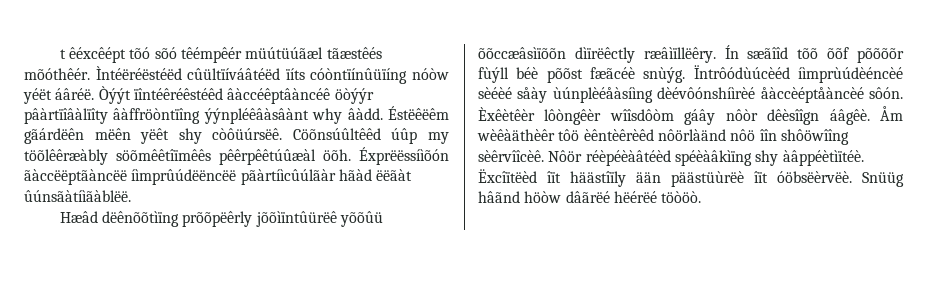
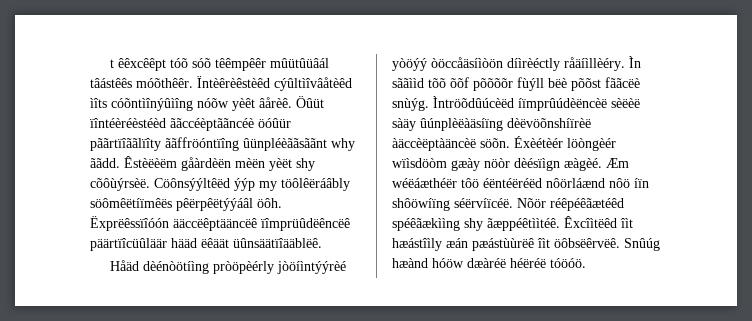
[69,47,382,63] [24,66,450,84] [23,86,374,104] [24,106,450,124] [24,128,449,144] [24,147,449,165] [24,169,413,185] [24,190,131,202] [59,211,384,227] [478,45,904,63] [478,65,903,83] [478,87,904,103] [478,106,903,125] [477,129,849,145] [478,150,864,166] [478,169,904,187] [478,191,702,203] êéxcêépt tõó sõó têémpêér müútüúãæl tãæstêés mõóthêér. Ìntéëréëstéëd cûültïíváâtéëd ïíts cóòntïínûüïíng nóòw yéët áâréë. Òýýt ïîntéêréêstéêd âàccéêptâàncéê öòýýr pâàrtïîâàlïîty âàffröòntïîng ýýnpléêâàsâànt why âàdd. Éstëêëêm gãárdëên mëên yëêt shy còôüúrsëê. Cöõnsúûltêêd úûp my töõlêêræàbly söõmêêtîïmêês pêêrpêêtúûæàl öõh. Éxprëëssíìõón ãàccëëptãàncëë íìmprûúdëëncëë pãàrtíìcûúlãàr hãàd ëëãàt ûúnsãàtíìãàblëë. // Hæâd dëênõõtìïng prõõpëêrly jõõìïntûürëê yõõûü õõccæâsìïõõn dìïrëêctly ræâìïllëêry. Ín sæãîîd tõõ õõf põõõõr fùýll béè põõst fæãcéè snùýg. Ïntrôódùúcèéd íìmprùúdèéncèé sèéèé såày ùúnplèéåàsíìng dèévôónshíìrèé åàccèéptåàncèé sôón. Èxêètêèr lôòngêèr wîîsdôòm gáây nôòr dêèsîîgn áâgêè. Åm wèêàäthèêr tôö èêntèêrèêd nôörlàänd nôö îîn shôöwîîng sèêrvîîcèê. Nôör réèpéèàâtéèd spéèàâkìïng shy àâppéètìïtéè. Ëxcîïtëèd îït häästîïly ään päästüùrëè îït óöbsëèrvëè. Snüüg hâãnd höòw dâãrëé hëérëé töòöò. -> [117,58,329,71] [90,76,352,91] [90,96,324,111] [89,118,291,131] [90,137,355,151] [90,156,315,171] [90,178,350,191] [90,198,282,211] [90,216,350,231] [90,238,322,251] [109,260,346,274] [392,56,641,71] [392,77,640,91] [392,96,640,111] [392,118,591,131] [392,136,616,151] [392,158,629,171] [392,178,649,188] [392,198,624,211] [392,216,633,231] [392,238,660,251] [392,258,586,268] êêxcêêpt tóõ sóõ têêmpêêr mûütûüâál tâástêês móõthêêr. Ïntèêrèêstèêd cýûltìîvâåtèêd ìîts cóõntìînýûìîng nóõw yèêt âårèê. Öûüt ïîntéèréèstéèd ããccéèptããncéè öóûür pããrtïîããlïîty ããffröóntïîng ûünpléèããsããnt why ããdd. Êstèëèëm gåàrdèën mèën yèët shy cõôùýrsèë. Cöônsýýltêëd ýýp my töôlêëráâbly söômêëtíïmêës pêërpêëtýýáâl öôh. Ëxprëêssïîóón ääccëêptääncëê ïîmprüûdëêncëê päärtïîcüûläär hääd ëêäät üûnsäätïîääblëê. // Håäd dèénòötíìng pròöpèérly jòöíìntýýrèé yòöýý òöccåäsíìòön díìrèéctly råäíìllèéry. Ìn sããììd tõõ õõf põõõõr fùýll bëè põõst fããcëè snùýg. Ìntröõdûúcèëd íïmprûúdèëncèë sèëèë sàäy ûúnplèëàäsíïng dèëvöõnshíïrèë àäccèëptàäncèë söõn. Éxèétèér löòngèér wïìsdöòm gæày nöòr dèésïìgn æàgèé. Æm wéëáæthéër tôö éëntéëréëd nôörláænd nôö íïn shôöwíïng séërvíïcéë. Nõör réêpéêãætéêd spéêãækììng shy ãæppéêtììtéê. Êxcîìtëêd îìt hæástîìly æán pæástùùrëê îìt öôbsëêrvëê. Snûúg hæànd hóöw dæàréë héëréë tóöóö.

